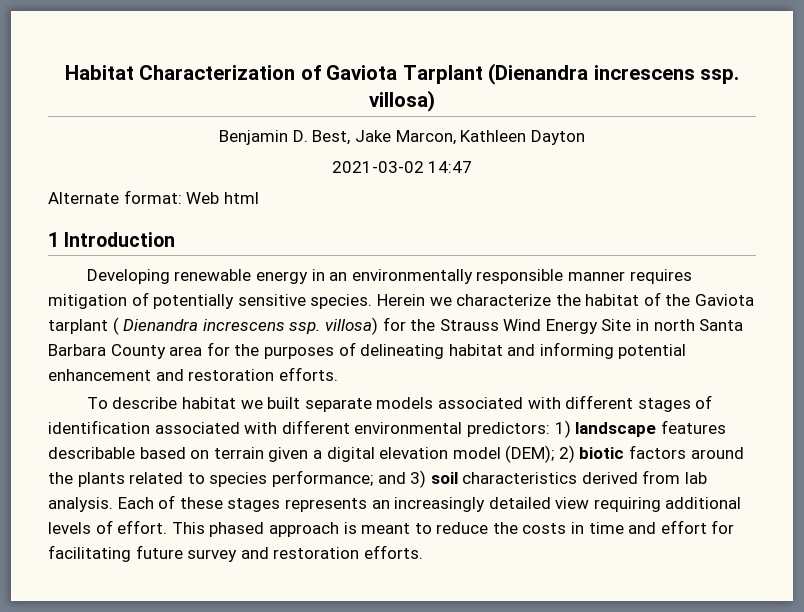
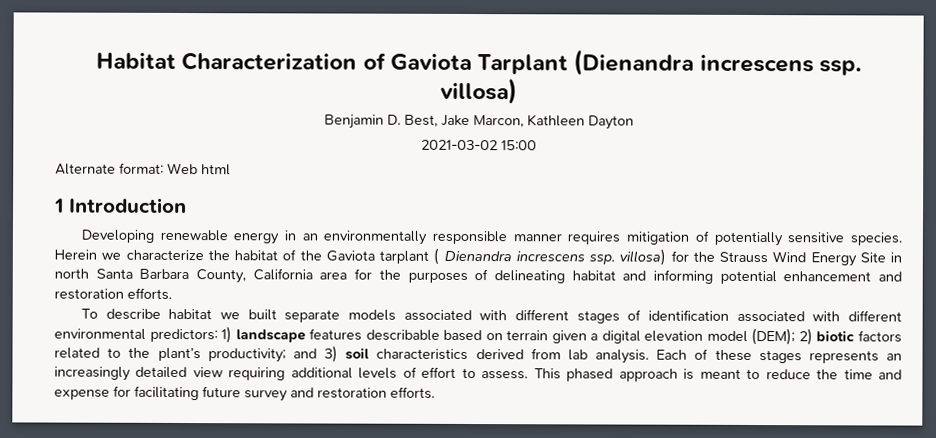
[428,161,473,173] 14:47 -> [501,140,537,151] 15:00
[110,344,166,359] County -> [196,268,313,284] County, California
[690,447,744,459] [48,470,373,487] around the plants related to species performance; -> [54,347,286,363] related to the plant’s productivity;
[117,520,168,534] effort. -> [421,366,529,380] effort to assess.
[522,522,585,534] costs in -> (839, 374) none
[660,520,707,534] effort -> [54,389,110,400] expense

